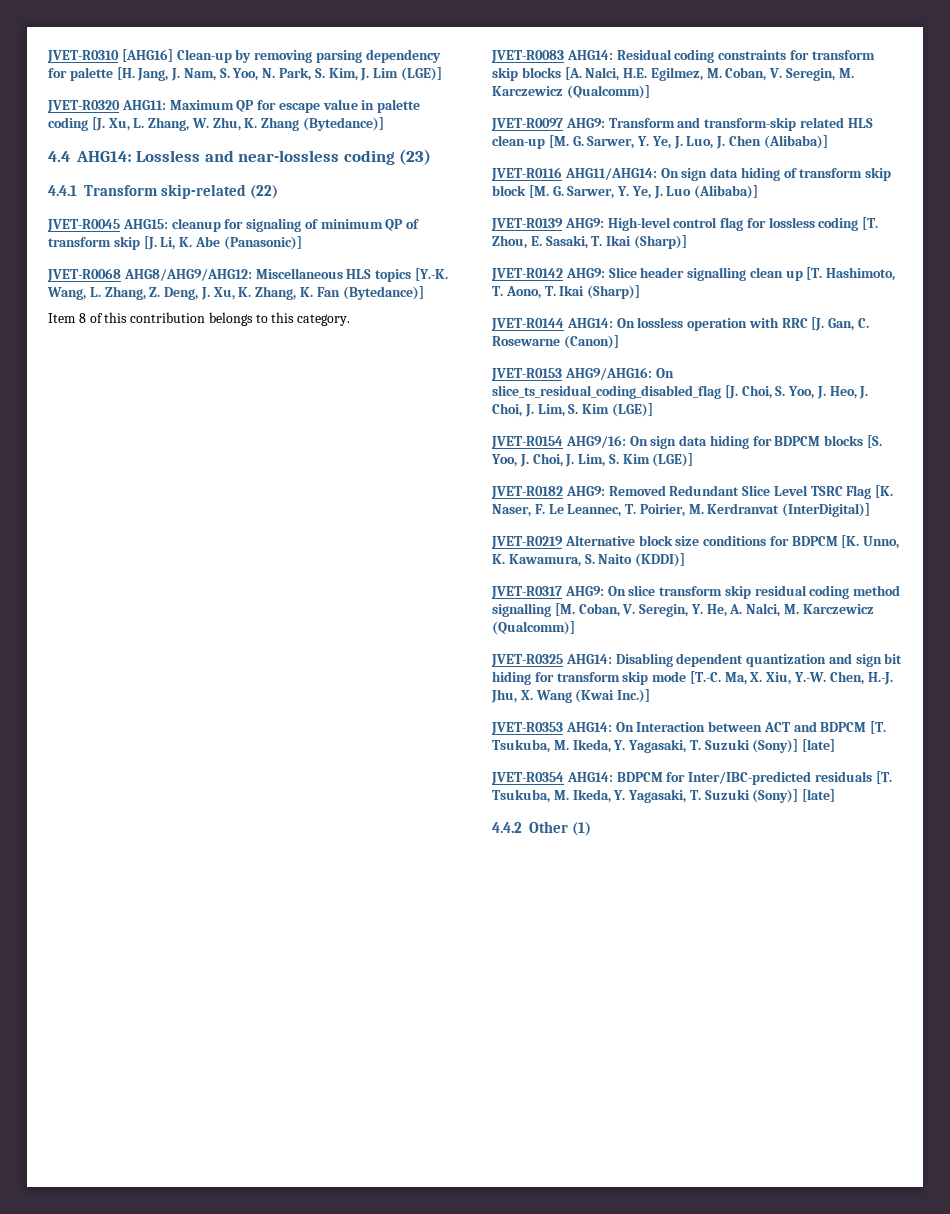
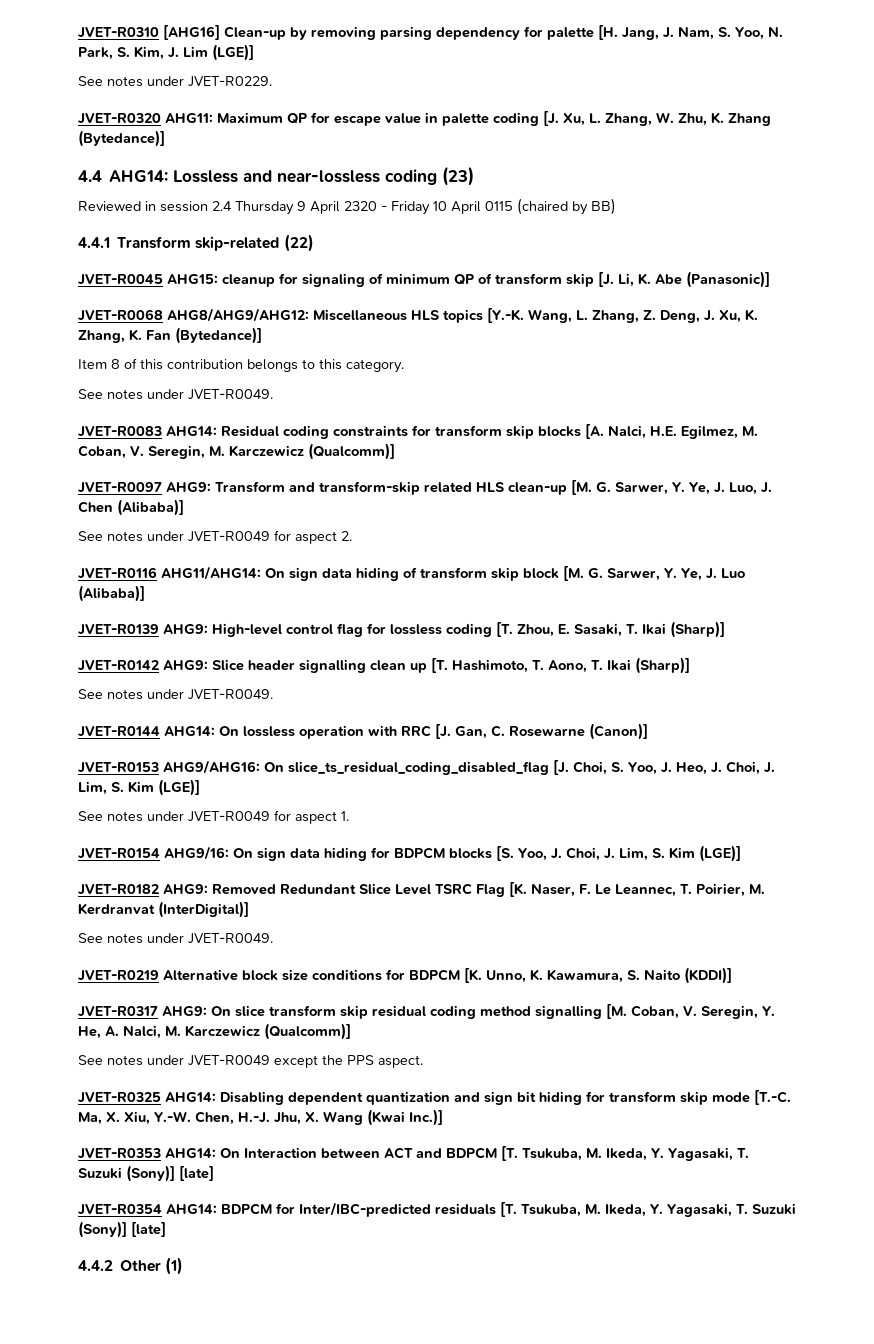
(442, 74) none -> [78,76,272,87] // See notes under JVET-R0229.
(432, 157) none -> [78,198,616,215] // Reviewed in session 2.4 Thursday 9 April 2320 - Friday 10 April 0115 (chaired by BB)
(351, 320) none -> [78,389,273,400] // See notes under JVET-R0049.
(828, 142) none -> [78,530,352,544] // See notes under JVET-R0049 for aspect 2.
(641, 292) none -> [78,689,273,700] // See notes under JVET-R0049.
(653, 410) none -> [78,810,349,824] // See notes under JVET-R0049 for aspect 1.
(871, 510) none -> [78,933,273,944] // See notes under JVET-R0049.
(575, 628) none -> [78,1055,423,1068] // See notes under JVET-R0049 except the PPS aspect.

